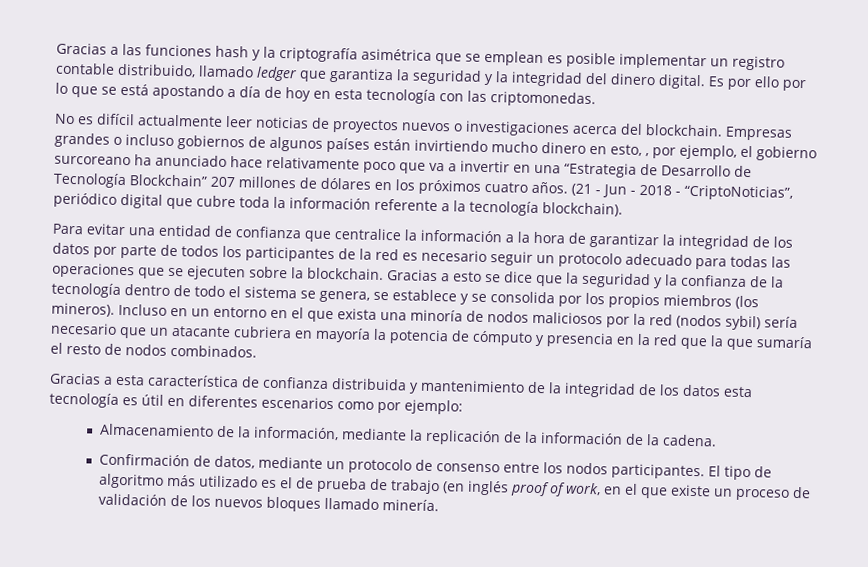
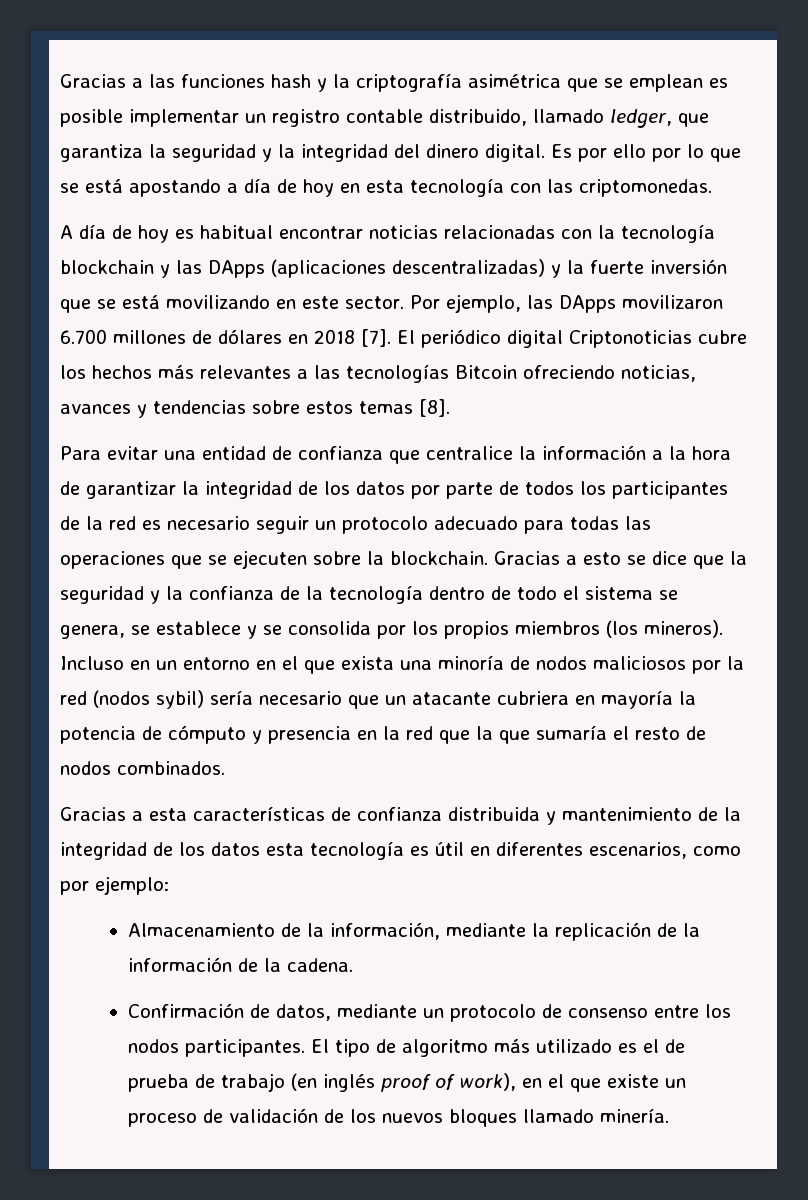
[256,66,297,82] ledger -> [610,109,672,128] ledger,
[54,113,793,141] [54,132,817,162] [54,154,752,178] [53,172,793,201] [53,192,623,217] No es difícil actualmente leer noticias de proyectos nuevos o investigaciones acerca del blockchain. Empresas grandes o incluso gobiernos de algunos países están invirtiendo mucho dinero en esto, , por ejemplo, el gobierno surcoreano ha anunciado hace relativamente poco que va a invertir en una “Estrategia de Desarrollo de Tecnología Blockchain” 207 millones de dólares en los próximos cuatro años. (21 - Jun - 2018 - “CriptoNoticias”, periódico digital que cubre toda la información referente a la tecnología blockchain). -> [60,224,715,243] [60,259,727,278] [60,294,723,313] [60,329,747,348] [60,364,696,383] [60,399,450,418] A día de hoy es habitual encontrar noticias relacionadas con la tecnología blockchain y las DApps (aplicaciones descentralizadas) y la fuerte inversión que se está movilizando en este sector. Por ejemplo, las DApps movilizaron 6.700 millones de dólares en 2018 [7]. El periódico digital Criptonoticias cubre los hechos más relevantes a las tecnologías Bitcoin ofreciendo noticias, avances y tendencias sobre estos temas [8].
[147,374,239,388] característica -> [193,806,325,821] características
[261,396,334,410] escenarios -> [589,842,687,859] escenarios,
[564,482,601,496] work, -> [459,1073,517,1091] work),

